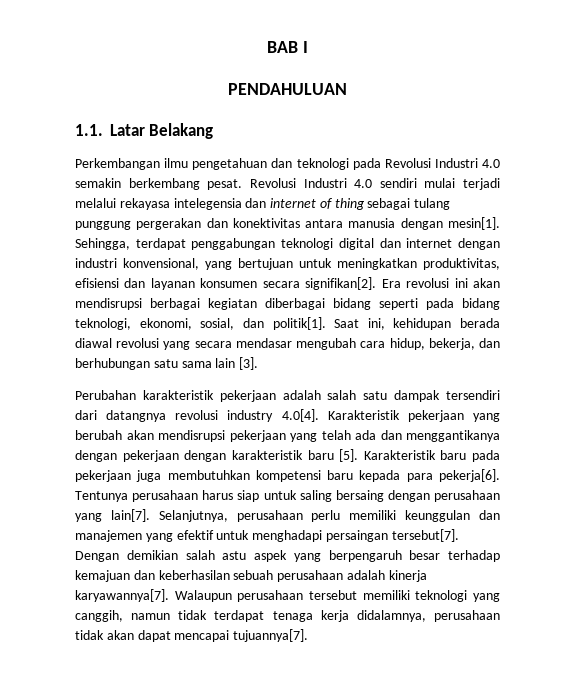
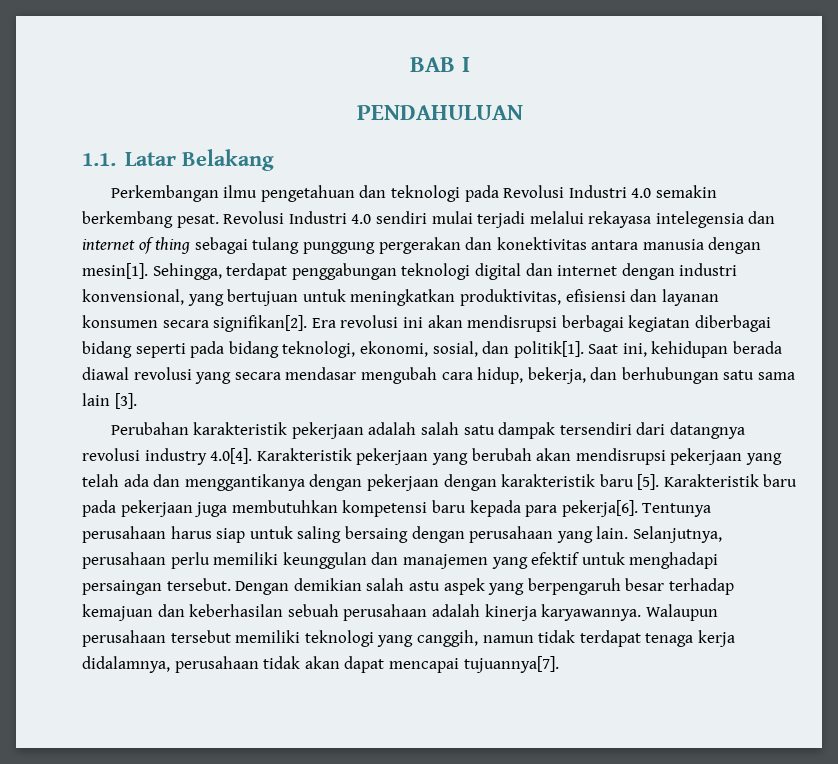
[110,509,150,522] lain[7]. -> [596,526,629,539] lain.
[391,529,459,542] tersebut[7]. -> [166,578,231,591] tersebut.
[75,589,169,602] karyawannya[7]. -> [541,604,642,621] karyawannya.

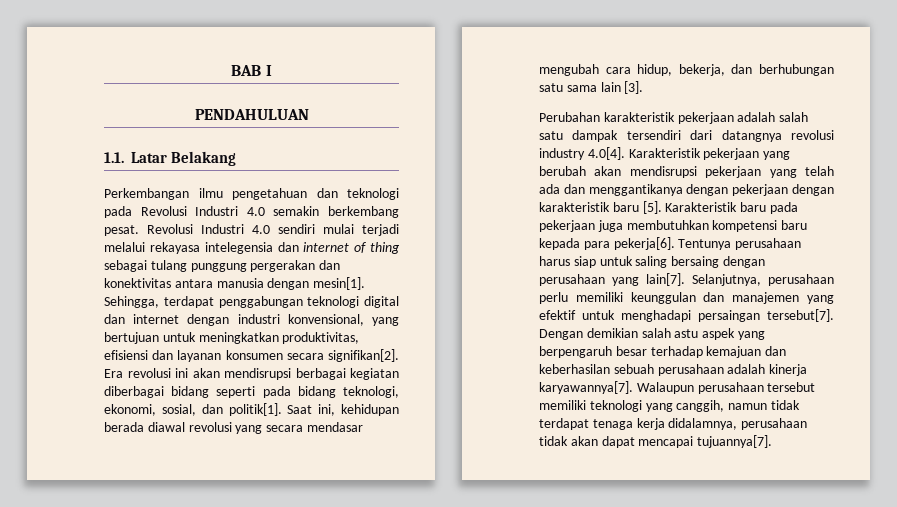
[596,526,629,539] lain. -> [646,273,685,286] lain[7].
[166,578,231,591] tersebut. -> [767,309,834,322] tersebut[7].
[541,604,642,621] karyawannya. -> [539,381,633,394] karyawannya[7].

